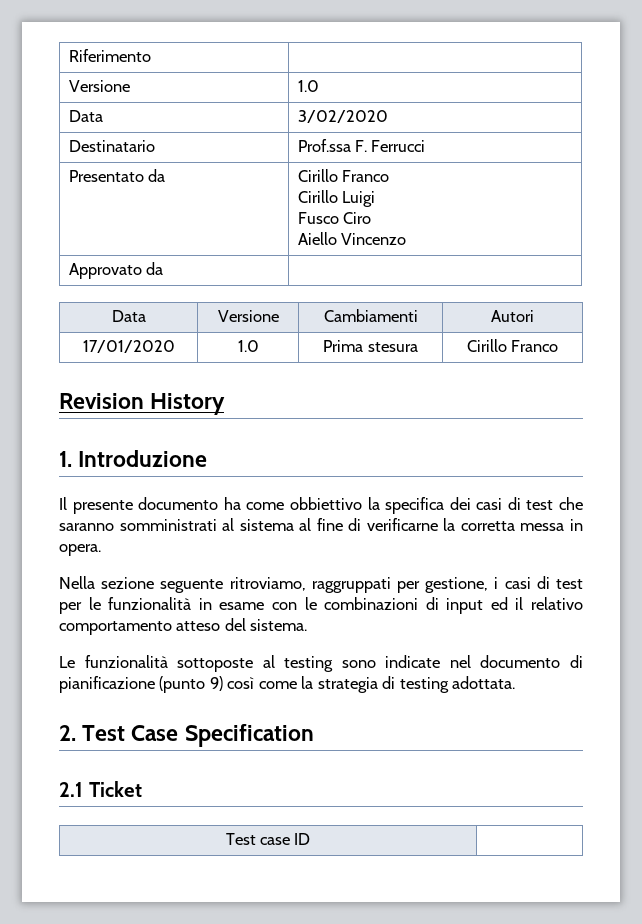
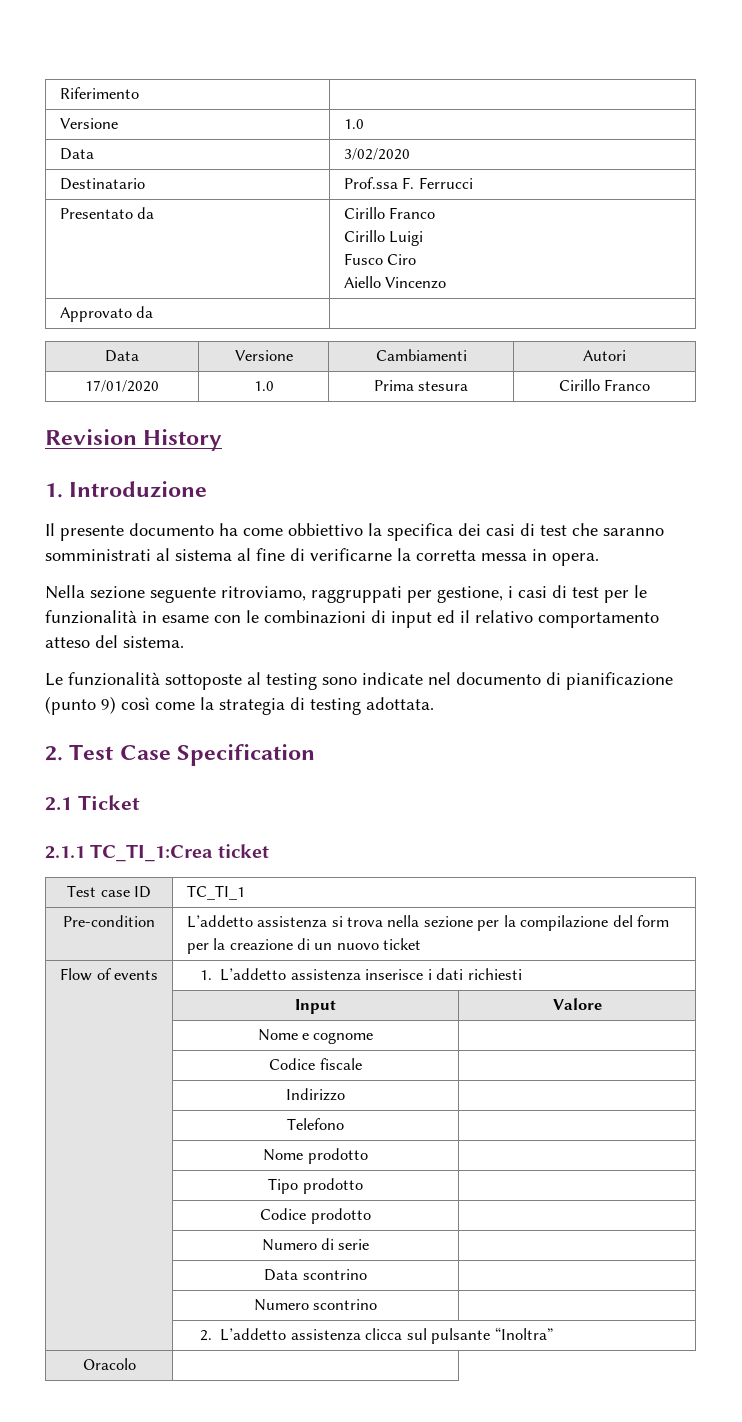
(142, 789) none -> [45,844,269,862] // 2.1.1 TC_TI_1:Crea ticket
(311, 839) none -> [186,885,245,900] [63,915,155,927] [186,915,670,931] [186,938,422,954] [60,968,158,981] [199,968,522,981] [295,999,336,1014] [552,998,602,1010] [257,1029,374,1044] [269,1058,362,1070] [286,1088,345,1101] [287,1118,344,1130] [263,1148,368,1164] [268,1178,363,1194] [260,1208,371,1224] [261,1238,370,1251] [264,1269,367,1281] [253,1299,378,1311] [199,1327,553,1344] [82,1358,136,1370] | TC_TI_1 // Pre-condition | L’addetto assistenza si trova nella sezione per la compilazione del form per la creazione di un nuovo ticket // Flow of events | 1. L’addetto assistenza inserisce i dati richiesti // | Input | Valore // | Nome e cognome | // | Codice fiscale | // | Indirizzo | // | Telefono | // | Nome prodotto | // | Tipo prodotto | // | Codice prodotto | // | Numero di serie | // | Data scontrino | // | Numero scontrino | // | 2. L’addetto assistenza clicca sul pulsante “Inoltra” // Oracolo

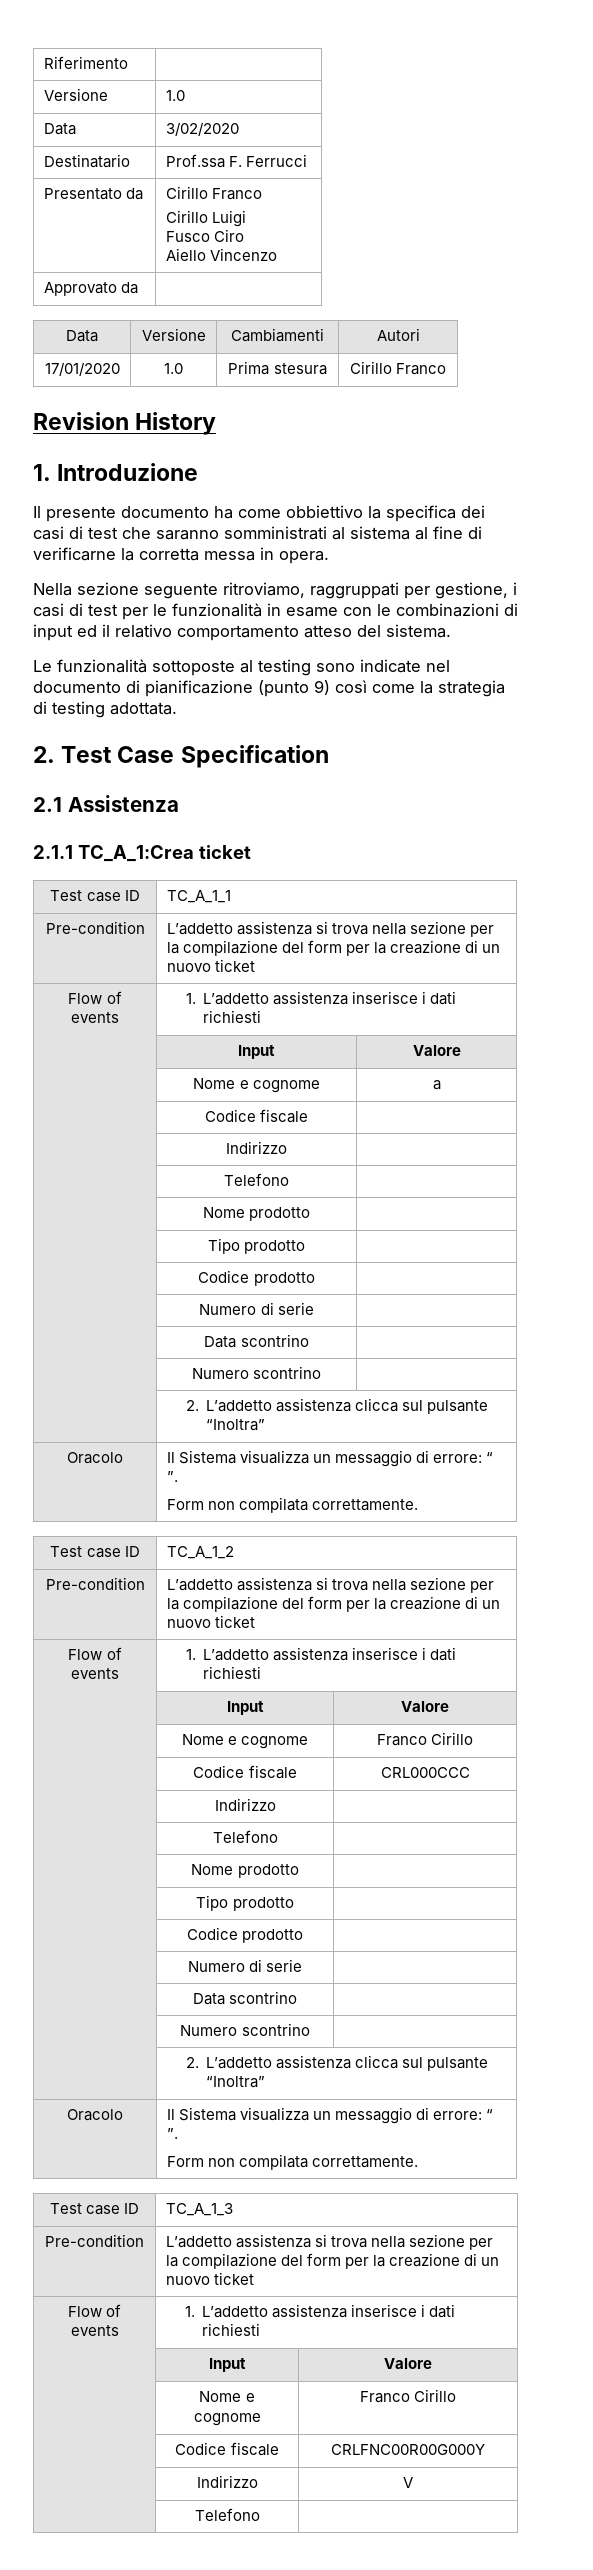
[77,795,140,810] Ticket -> [67,795,179,812] Assistenza
[90,844,214,862] TC_TI_1:Crea -> [77,845,194,862] TC_A_1:Crea
[186,885,245,900] TC_TI_1 -> [166,890,231,903] TC_A_1_1
(374, 1038) none -> [432,1080,441,1090] a
(136, 1364) none -> [166,1450,493,1467] [166,1471,178,1482] [166,1497,418,1513] [50,1546,140,1558] [166,1546,234,1559] [45,1577,145,1590] [166,1577,494,1593] [166,1596,501,1612] [166,1615,255,1628] [68,1647,122,1660] [71,1668,119,1679] [185,1647,457,1661] [203,1666,262,1679] [226,1701,264,1715] [401,1701,449,1712] [181,1734,309,1749] [376,1732,474,1746] [193,1765,297,1779] [380,1767,470,1778] [214,1798,276,1811] [212,1830,278,1843] [191,1864,299,1878] [196,1895,294,1911] [186,1927,304,1943] [187,1959,303,1972] [192,1991,298,2005] [180,2023,310,2036] [185,2055,489,2071] [206,2076,266,2088] [67,2109,123,2121] [166,2107,493,2124] [166,2128,178,2139] [166,2154,418,2170] [49,2203,140,2215] [165,2203,233,2216] [45,2234,144,2247] [165,2234,493,2250] [165,2253,500,2269] [165,2272,254,2285] [67,2304,122,2317] [70,2325,119,2336] [184,2304,456,2318] [202,2323,261,2336] [208,2358,246,2372] [384,2358,432,2369] [199,2391,255,2402] [193,2413,261,2426] [359,2389,457,2403] [175,2442,279,2456] [331,2444,485,2455] [196,2475,258,2488] [403,2477,413,2488] [194,2508,260,2521] | Il Sistema visualizza un messaggio di errore: “ ”. // Form non compilata correttamente. // Test case ID | TC_A_1_2 // Pre-condition | L’addetto assistenza si trova nella sezione per la compilazione del form per la creazione di un nuovo ticket // Flow of events | 1. L’addetto assistenza inserisce i dati richiesti // | Input | Valore // | Nome e cognome | Franco Cirillo // | Codice fiscale | CRL000CCC // | Indirizzo | // | Telefono | // | Nome prodotto | // | Tipo prodotto | // | Codice prodotto | // | Numero di serie | // | Data scontrino | // | Numero scontrino | // | 2. L’addetto assistenza clicca sul pulsante “Inoltra” // Oracolo | Il Sistema visualizza un messaggio di errore: “ ”. // Form non compilata correttamente. // Test case ID | TC_A_1_3 // Pre-condition | L’addetto assistenza si trova nella sezione per la compilazione del form per la creazione di un nuovo ticket // Flow of events | 1. L’addetto assistenza inserisce i dati richiesti // | Input | Valore // | Nome e cognome | Franco Cirillo // | Codice fiscale | CRLFNC00R00G000Y // | Indirizzo | V // | Telefono

